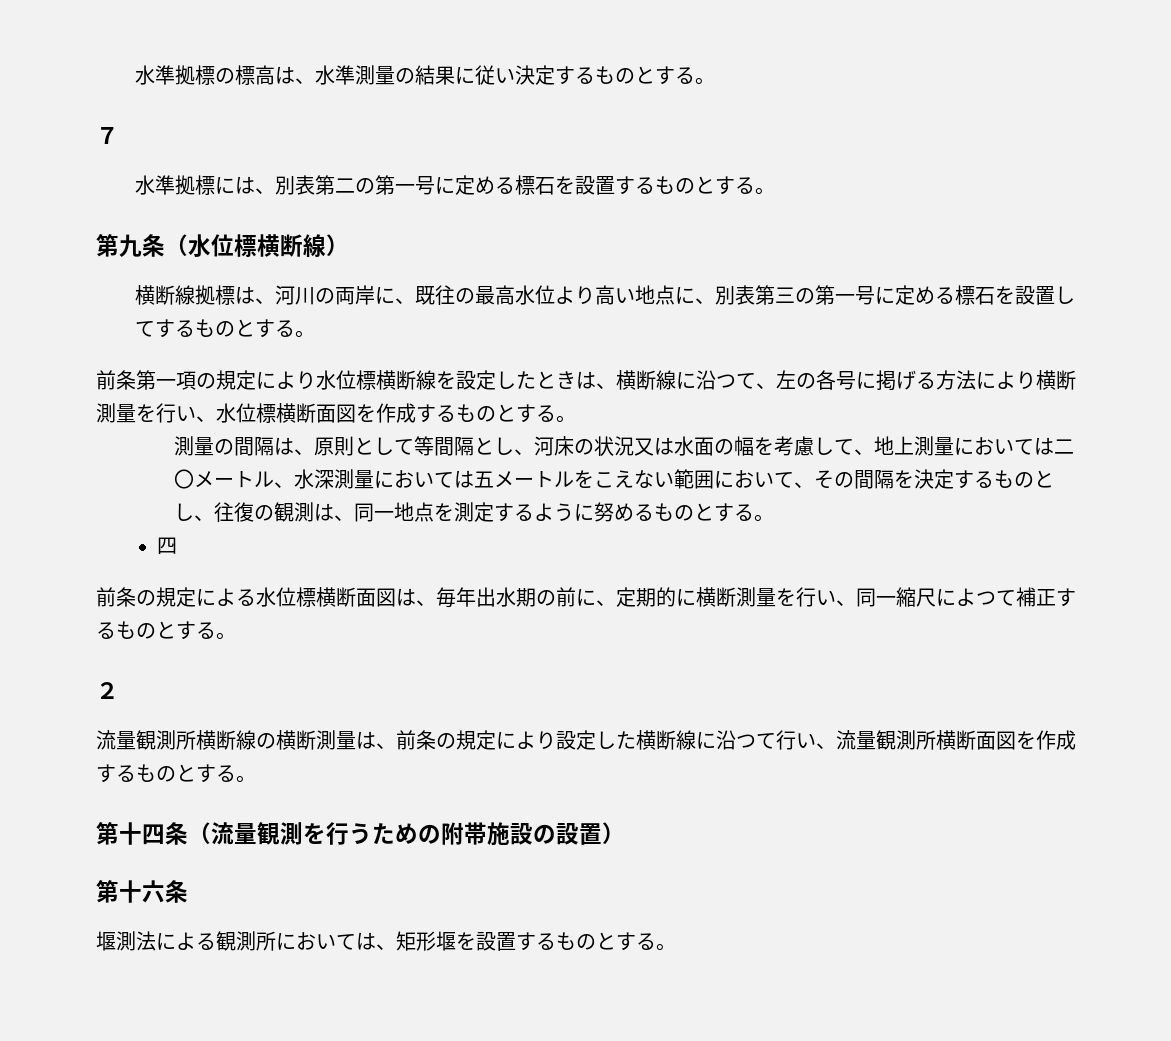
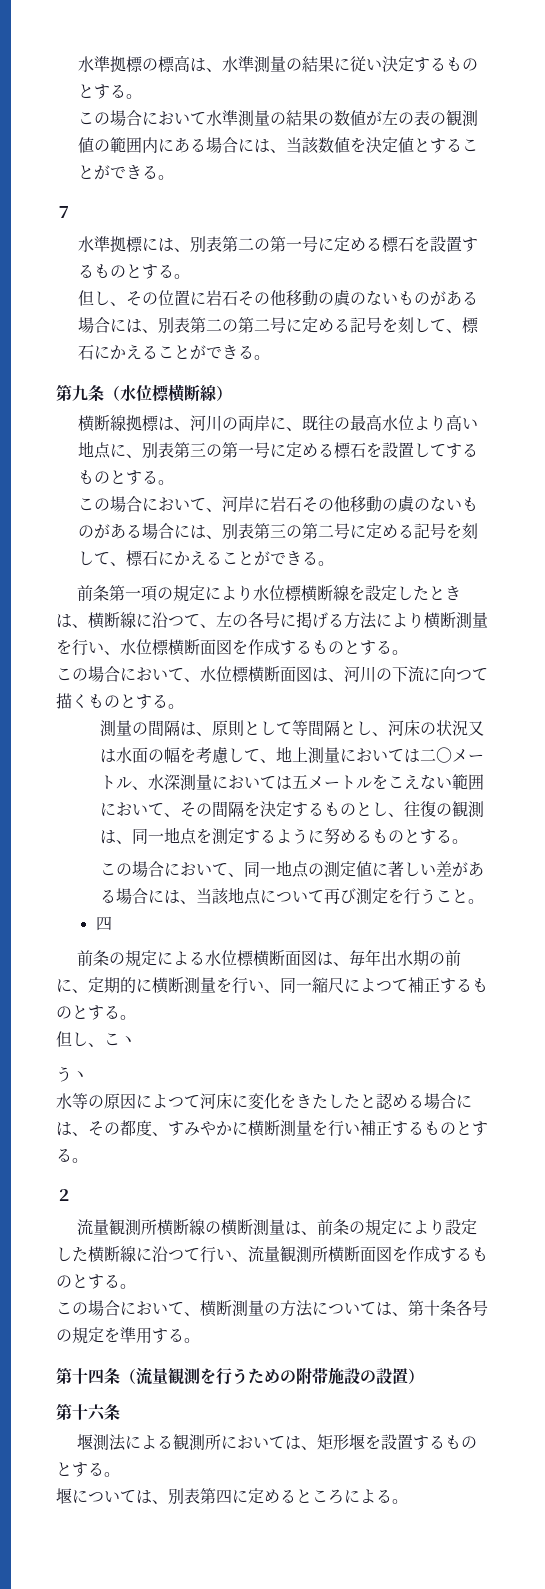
(715, 81) none -> [78,110,479,127] [78,137,479,154] [78,165,175,180] // この場合において水準測量の結果の数値が左の表の観測値の範囲内にある場合には、当該数値を決定値とすることができる。
(775, 191) none -> [78,289,479,307] [78,317,480,333] [78,344,271,360] // 但し、その位置に岩石その他移動の虞のないものがある場合には、別表第二の第二号に定める記号を刻して、標石にかえることができる。
(315, 334) none -> [78,495,479,513] [78,523,479,539] [78,550,335,566] // この場合において、河岸に岩石その他移動の虞のないものがある場合には、別表第三の第二号に定める記号を刻して、標石にかえることができる。
(576, 419) none -> [56,666,488,683] [56,693,184,709] // この場合において、水位標横断面図は、河川の下流に向つて描くものとする。
(774, 518) none -> [100,860,485,878] [100,887,485,905] // この場合において、同一地点の測定値に著しい差がある場合には、当該地点について再び測定を行うこと。
(236, 636) none -> [56,1031,136,1047] [56,1066,88,1082] [56,1093,472,1109] [56,1120,488,1137] [56,1148,88,1163] // 但し、こヽ // うヽ // 水等の原因によつて河床に変化をきたしたと認める場合には、その都度、すみやかに横断測量を行い補正するものとする。
(256, 779) none -> [56,1300,488,1317] [56,1327,200,1344] // この場合において、横断測量の方法については、第十条各号の規定を準用する。
(676, 947) none -> [56,1488,408,1504] // 堰については、別表第四に定めるところによる。

